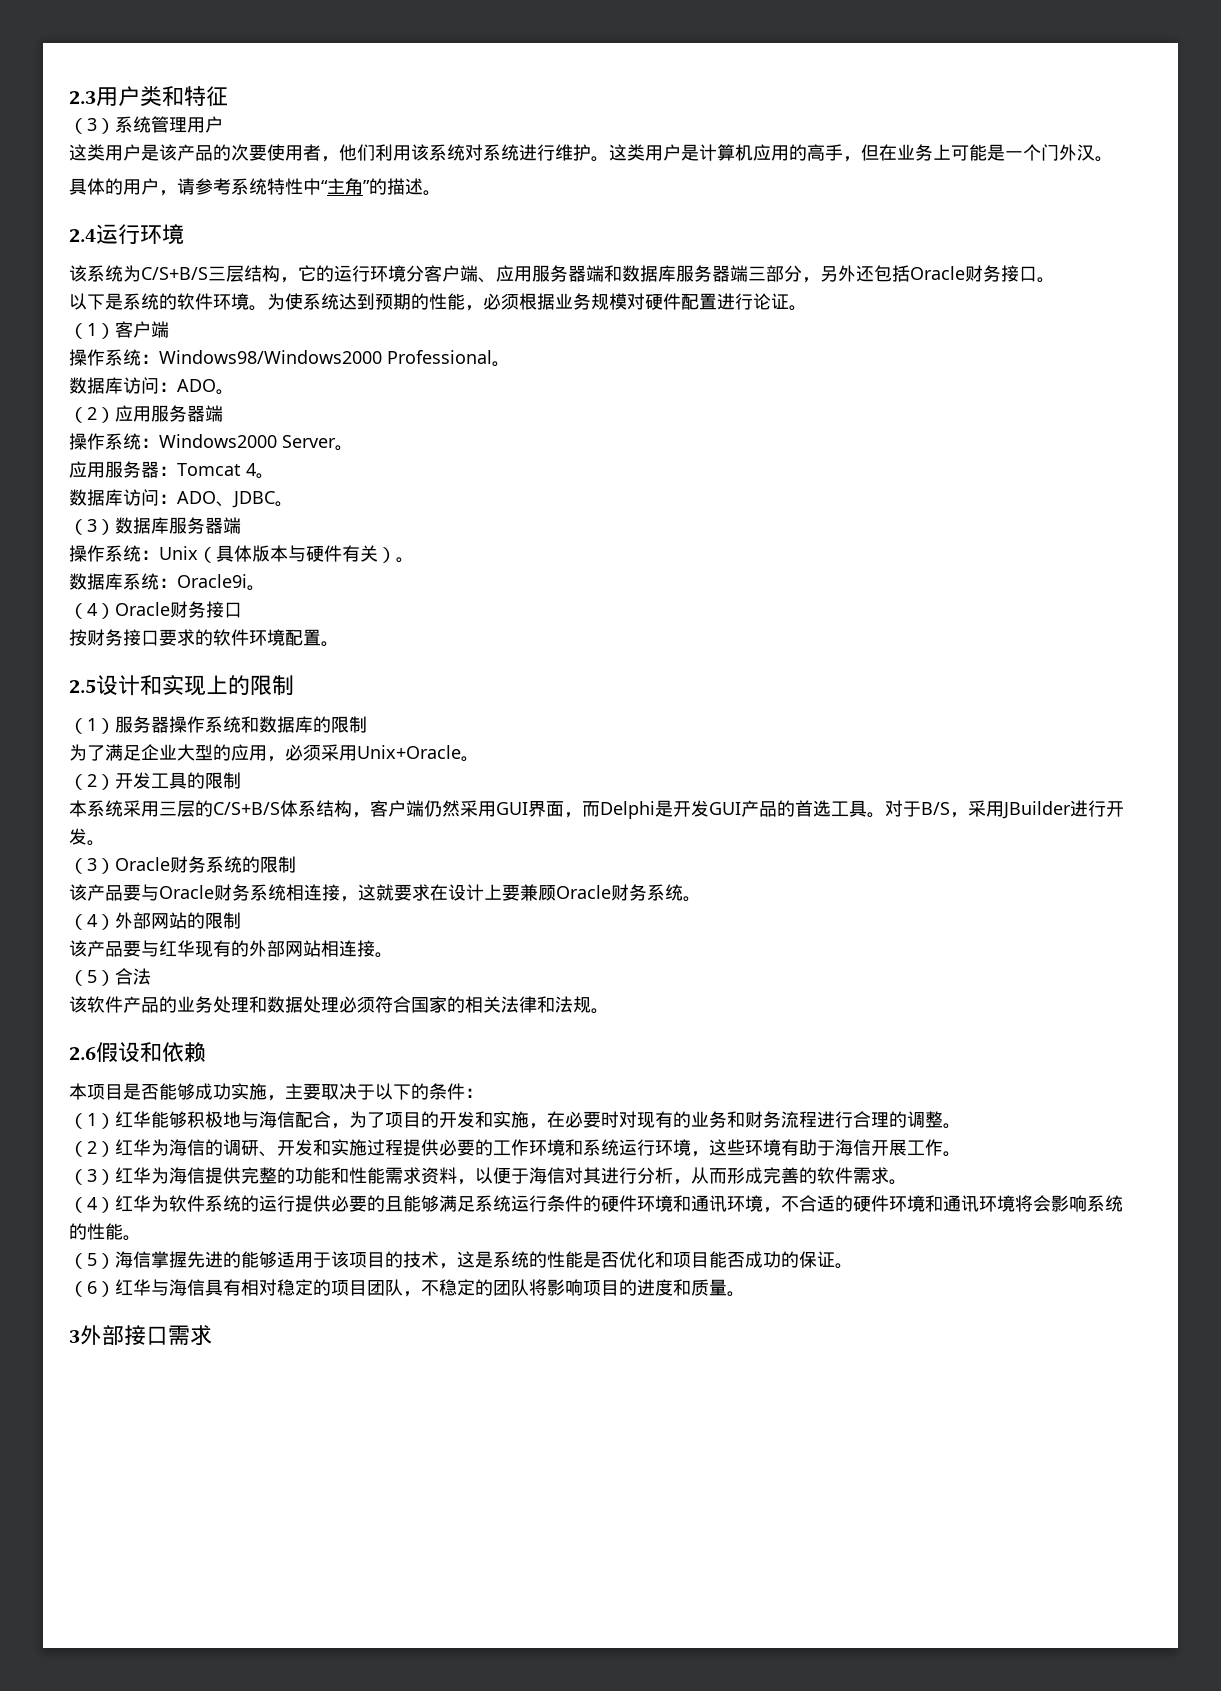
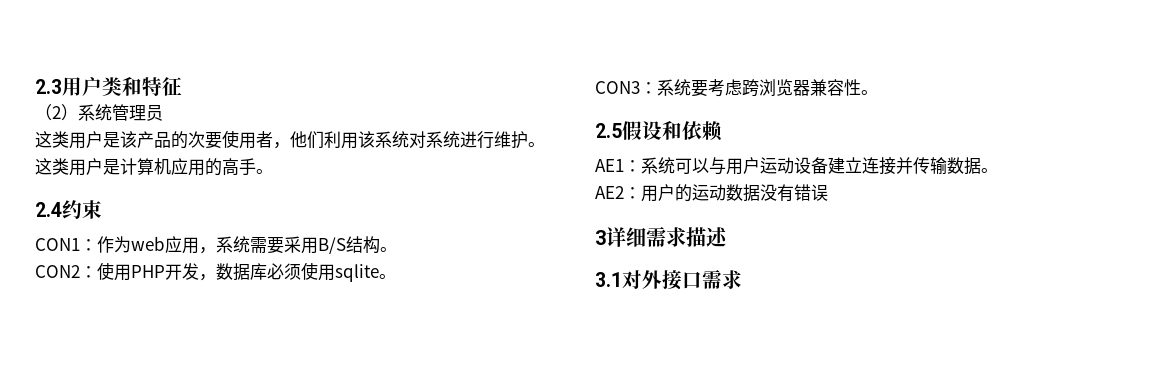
[87,118,97,131] 3 -> [52,106,61,119] 2
[187,116,223,133] 用户 -> [146,105,163,121] 员
[843,144,1113,162] [69,178,441,196] [69,224,184,245] [69,265,1055,283] [69,293,807,311] [69,321,169,339] [69,349,510,367] [69,377,234,395] [69,405,223,423] [69,433,353,451] [69,461,274,479] [69,489,293,508] [69,517,241,535] [69,545,414,563] [69,573,265,591] [69,601,242,619] [69,629,339,647] [69,675,294,696] [69,716,367,734] [69,744,479,762] [69,772,241,790] [69,800,1124,819] [69,828,105,846] [69,856,296,874] [69,884,701,902] [69,912,241,930] [69,940,393,958] [69,968,151,986] [69,996,609,1014] [69,1042,206,1062] [69,1083,483,1101] [69,1111,961,1129] [69,1139,961,1157] [69,1167,907,1185] [69,1195,1123,1213] [69,1223,141,1241] [69,1251,853,1269] [69,1279,745,1297] [69,1325,124,1345] ，但在业务上可能是一个门外汉。 // 具体的用户，请参考系统特性中“主角”的描述。 // 2.4运行环境 // 该系统为C/S+B/S三层结构，它的运行环境分客户端、应用服务器端和数据库服务器端三部分，另外还包括Oracle财务接口。 // 以下是系统的软件环境。为使系统达到预期的性能，必须根据业务规模对硬件配置进行论证。 // （1）客户端 // 操作系统：Windows98/Windows2000 Professional。 // 数据库访问：ADO。 // （2）应用服务器端 // 操作系统：Windows2000 Server。 // 应用服务器：Tomcat 4。 // 数据库访问：ADO、JDBC。 // （3）数据库服务器端 // 操作系统：Unix（具体版本与硬件有关）。 // 数据库系统：Oracle9i。 // （4）Oracle财务接口 // 按财务接口要求的软件环境配置。 // 2.5设计和实现上的限制 // （1）服务器操作系统和数据库的限制 // 为了满足企业大型的应用，必须采用Unix+Oracle。 // （2）开发工具的限制 // 本系统采用三层的C/S+B/S体系结构，客户端仍然采用GUI界面，而Delphi是开发GUI产品的首选工具。对于B/S，采用JBuilder进行开发。 // （3）Oracle财务系统的限制 // 该产品要与Oracle财务系统相连接，这就要求在设计上要兼顾Oracle财务系统。 // （4）外部网站的限制 // 该产品要与红华现有的外部网站相连接。 // （5）合法 // 该软件产品的业务处理和数据处理必须符合国家的相关法律和法规。 // 2.6假设和依赖 // 本项目是否能够成功实施，主要取决于以下的条件： // （1）红华能够积极地与海信配合，为了项目的开发和实施，在必要时对现有的业务和财务流程进行合理的调整。 // （2）红华为海信的调研、开发和实施过程提供必要的工作环境和系统运行环境，这些环境有助于海信开展工作。 // （3）红华为海信提供完整的功能和性能需求资料，以便于海信对其进行分析，从而形成完善的软件需求。 // （4）红华为软件系统的运行提供必要的且能够满足系统运行条件的硬件环境和通讯环境，不合适的硬件环境和通讯环境将会影响系统的性能。 // （5）海信掌握先进的能够适用于该项目的技术，这是系统的性能是否优化和项目能否成功的保证。 // （6）红华与海信具有相对稳定的项目团队，不稳定的团队将影响项目的进度和质量。 // 3外部 -> [256,169,273,174] [35,200,102,219] [35,236,397,254] [35,262,396,282] [595,79,878,97] [595,121,723,141] [595,157,998,175] [595,184,828,202] [595,226,728,247] [595,270,662,289] 。 // 2.4约束 // CON1：作为web应用，系统需要采用B/S结构。 // CON2：使用PHP开发，数据库必须使用sqlite。 // CON3：系统要考虑跨浏览器兼容性。 // 2.5假设和依赖 // AE1：系统可以与用户运动设备建立连接并传输数据。 // AE2：用户的运动数据没有错误 // 3详细需求描述 // 3.1对外

